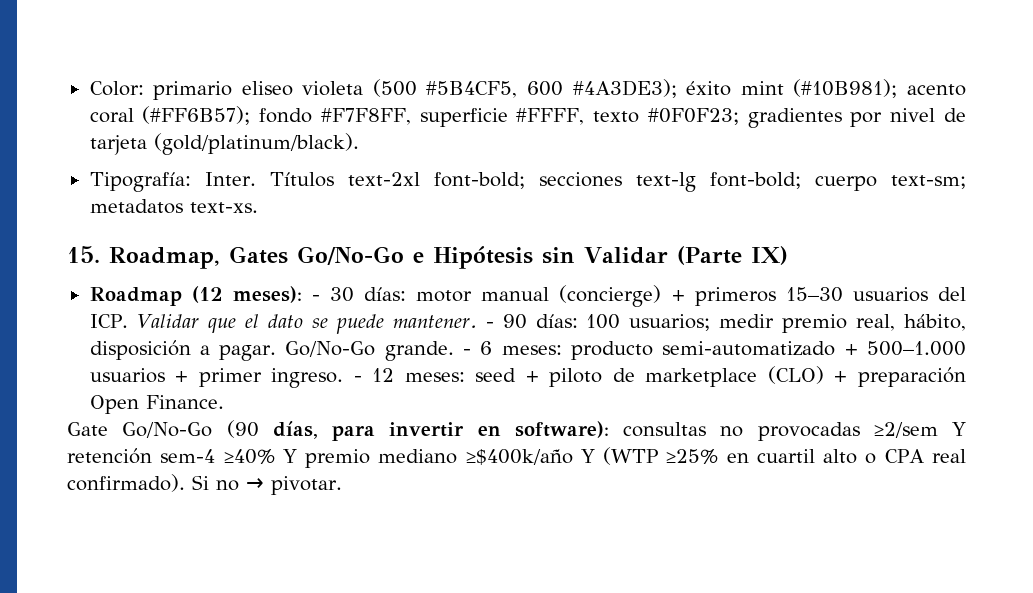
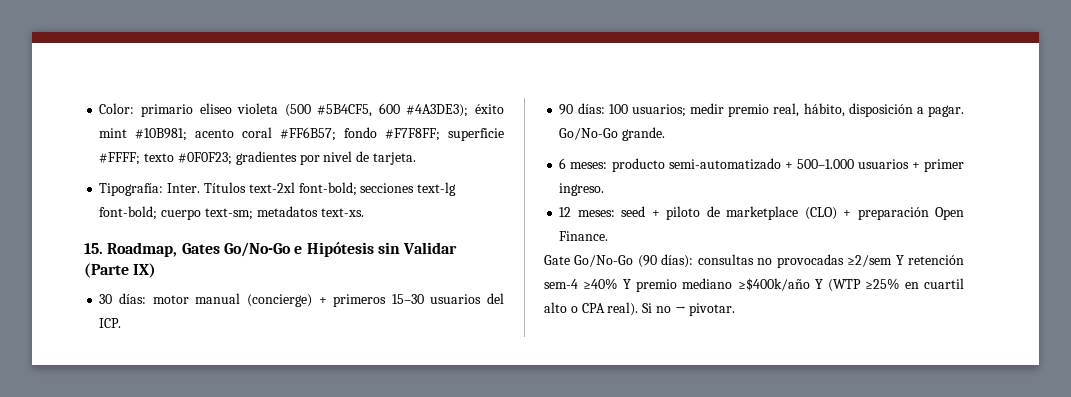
[793,79,898,98] (#10B981); -> [135,128,188,141] #10B981;
[142,106,585,127] (#FF6B57); fondo #F7F8FF, superficie #FFFF, -> [280,127,504,141] [99,152,141,165] #FF6B57; fondo #F7F8FF; superficie #FFFF;
[89,133,359,155] tarjeta (gold/platinum/black). -> [372,152,416,165] tarjeta.
[89,286,320,306] Roadmap (12 meses): - -> (157, 270) none
[136,314,494,334] Validar que el dato se puede mantener. - -> (122, 323) //
[463,349,472,355] - -> (666, 134) //
[353,376,362,382] - -> (605, 189) //
[272,421,609,441] días, para invertir en software): -> [661,254,694,268] días):
[931,449,966,463] [67,474,185,492] real confirmado). -> [607,302,639,316] real).

